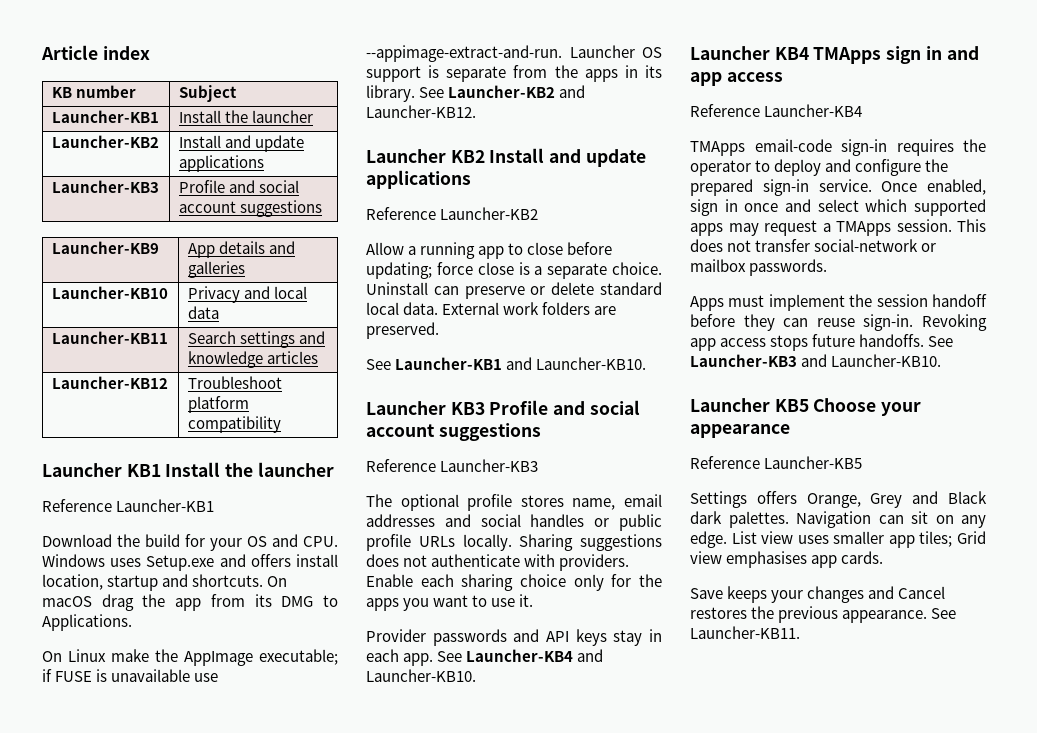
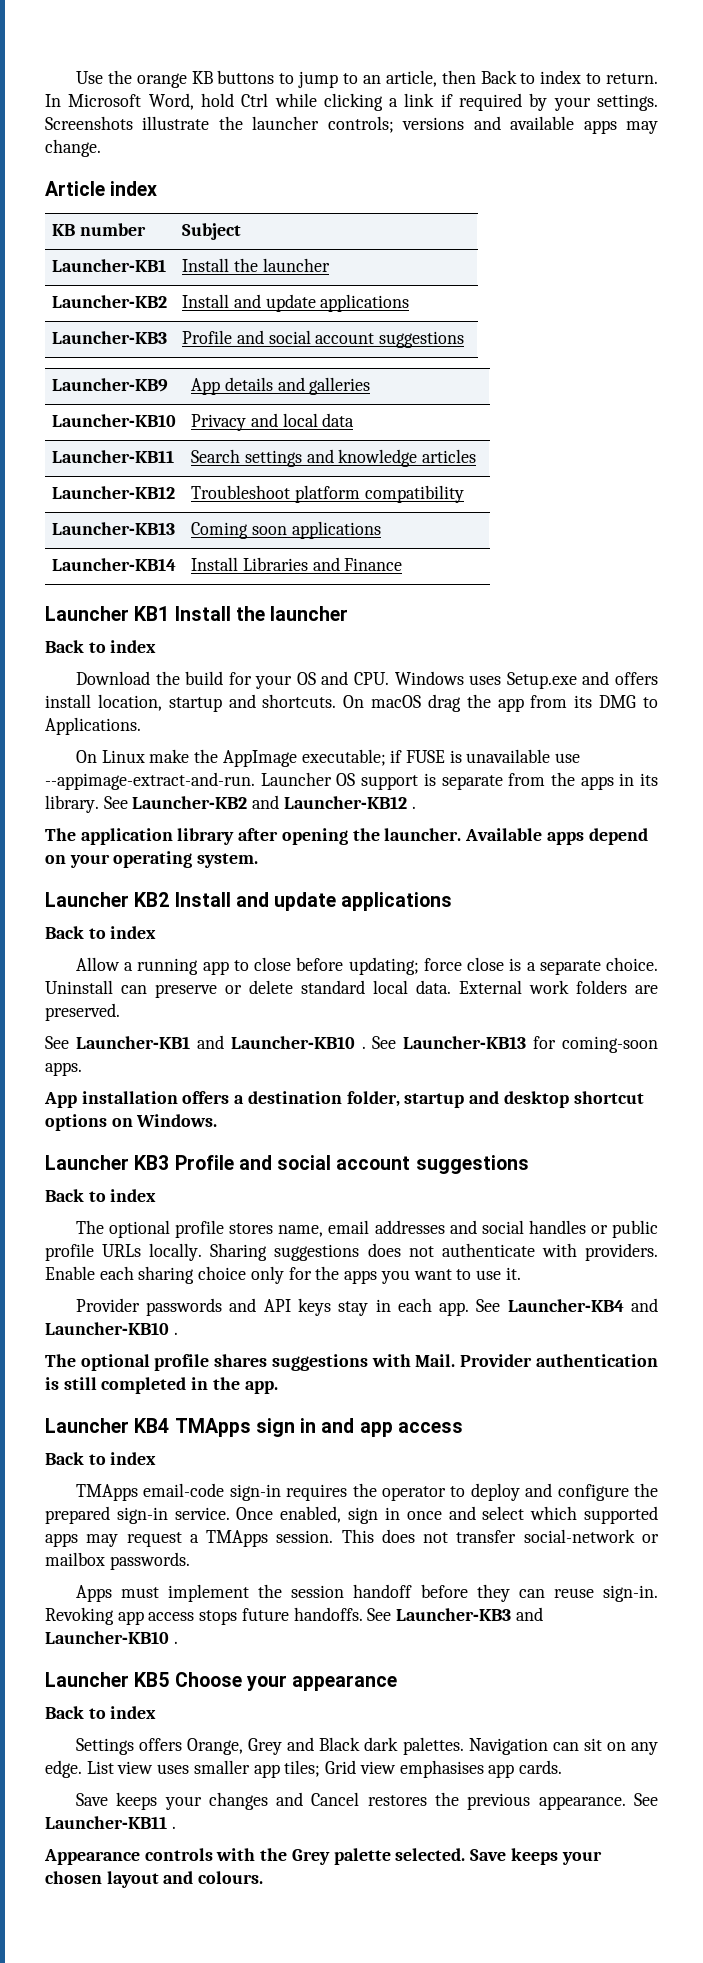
(41, 52) none -> [75,70,659,88] [45,93,659,111] [45,116,659,134] [45,139,101,157] Use the orange KB buttons to jump to an article, then Back to index to return. In Microsoft Word, hold Ctrl while clicking a link if required by your settings. Screenshots illustrate the launcher controls; versions and available apps may change. //
(281, 424) none -> [52,522,176,535] [191,521,381,539] [52,558,177,571] [191,557,403,571] // Launcher‑KB13 | Coming soon applications // Launcher‑KB14 | Install Libraries and Finance
[42,499,215,512] Reference Launcher-KB1 -> [45,640,157,653] Back to index
[366,105,476,118] Launcher-KB12. -> [283,796,416,809] [45,828,648,845] [45,851,259,868] Launcher‑KB12 . // The application library after opening the launcher. Available apps depend on your operating system.
[366,207,539,220] Reference Launcher-KB2 -> [45,926,157,939] Back to index
[536,357,647,370] Launcher-KB10. -> [230,1036,658,1053] [45,1062,82,1076] [44,1091,644,1108] [45,1114,218,1131] Launcher‑KB10 . See Launcher‑KB13 for coming-soon apps. // App installation offers a destination folder, startup and desktop shortcut options on Windows.
[366,459,539,472] Reference Launcher-KB3 -> [45,1189,157,1202] Back to index
[366,669,476,682] Launcher-KB10. -> [45,1322,178,1335] [45,1354,658,1371] [45,1377,278,1394] Launcher‑KB10 . // The optional profile shares suggestions with Mail. Provider authentication is still completed in the app.
[690,104,863,117] Reference Launcher-KB4 -> [45,1452,157,1465] Back to index
[831,354,942,367] Launcher-KB10. -> [45,1631,178,1644] Launcher‑KB10 .
[690,456,863,469] Reference Launcher-KB5 -> [45,1706,157,1719] Back to index
[690,626,800,639] Launcher-KB11. -> [45,1816,176,1829] [44,1848,602,1865] [45,1871,264,1888] Launcher‑KB11 . // Appearance controls with the Grey palette selected. Save keeps your chosen layout and colours.

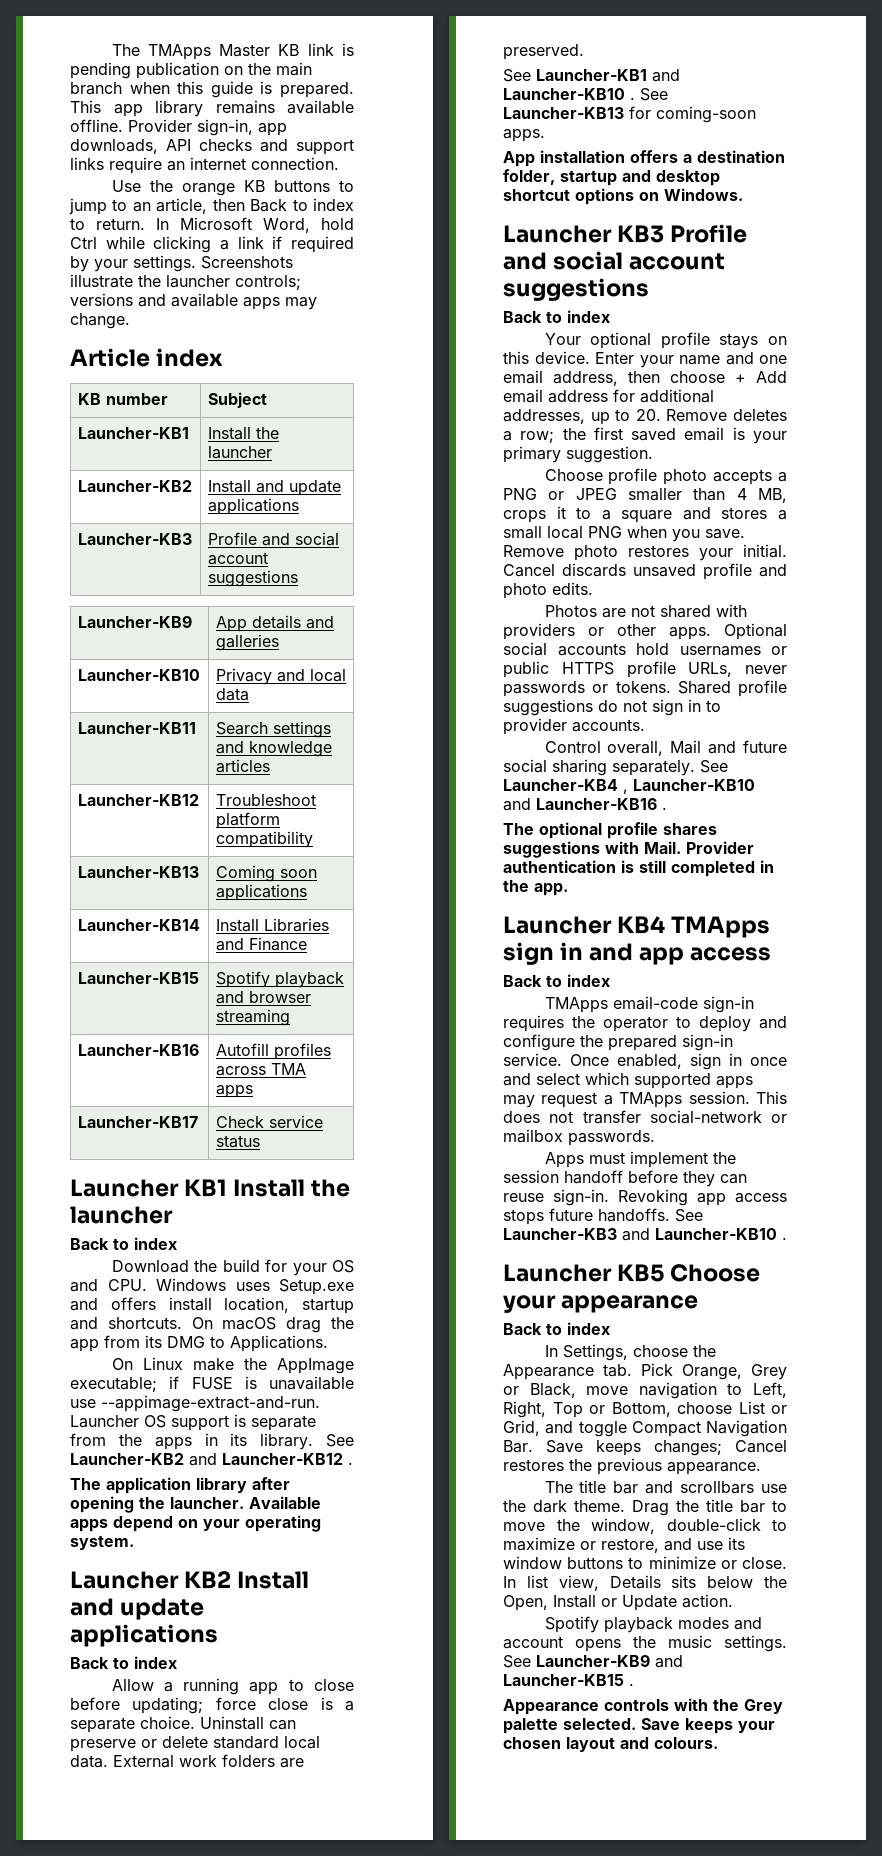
(75, 77) none -> [111,43,354,60] [70,62,312,79] [70,81,354,98] [70,100,354,117] [70,119,287,136] [70,139,354,155] [70,157,339,174] The TMApps Master KB link is pending publication on the main branch when this guide is prepared. This app library remains available offline. Provider sign-in, app downloads, API checks and support links require an internet connection. //
(403, 564) none -> [77,972,199,984] [215,971,344,988] [215,991,311,1004] [215,1009,290,1026] [77,1044,199,1056] [215,1043,331,1060] [215,1063,306,1076] [215,1085,253,1098] [77,1116,198,1128] [215,1115,323,1128] [215,1135,260,1148] // Launcher‑KB15 | Spotify playback and browser streaming // Launcher‑KB16 | Autofill profiles across TMA apps // Launcher‑KB17 | Check service status
[75,1220,659,1238] [45,1243,658,1261] [45,1266,521,1284] [75,1298,658,1316] [45,1322,169,1335] The optional profile stores name, email addresses and social handles or public profile URLs locally. Sharing suggestions does not authenticate with providers. Enable each sharing choice only for the apps you want to use it. // Provider passwords and API keys stay in each app. See Launcher‑KB4 and Launcher‑KB10 -> [544,332,787,349] [503,351,787,368] [503,370,787,386] [503,389,714,403] [503,409,787,425] [503,427,787,444] [503,446,653,463] [544,468,787,485] [503,488,787,503] [503,506,787,523] [503,526,745,542] [503,544,787,561] [503,563,787,580] [503,582,593,599] [544,604,747,618] [503,623,787,640] [503,642,787,656] [503,661,787,678] [503,680,787,697] [503,699,721,716] [503,718,645,735] [544,740,787,756] [503,759,728,776] [503,779,755,794] [503,798,657,811] Your optional profile stays on this device. Enter your name and one email address, then choose + Add email address for additional addresses, up to 20. Remove deletes a row; the first saved email is your primary suggestion. // Choose profile photo accepts a PNG or JPEG smaller than 4 MB, crops it to a square and stores a small local PNG when you save. Remove photo restores your initial. Cancel discards unsaved profile and photo edits. // Photos are not shared with providers or other apps. Optional social accounts hold usernames or public HTTPS profile URLs, never passwords or tokens. Shared profile suggestions do not sign in to provider accounts. // Control overall, Mail and future social sharing separately. See Launcher‑KB4 , Launcher‑KB10 and Launcher‑KB16
[75,1737,658,1755] [45,1760,562,1778] [75,1792,304,1810] Settings offers Orange, Grey and Black dark palettes. Navigation can sit on any edge. List view uses smaller app tiles; Grid view emphasises app cards. // Save keeps your changes and -> [544,1344,716,1361] [503,1363,787,1380] [503,1382,787,1399] [503,1401,787,1418] [503,1420,787,1437] [503,1440,722,1456] In Settings, choose the Appearance tab. Pick Orange, Grey or Black, move navigation to Left, Right, Top or Bottom, choose List or Grid, and toggle Compact Navigation Bar. Save keeps changes;
[634,1793,659,1806] [45,1816,167,1829] See Launcher‑KB11 -> [544,1480,787,1494] [503,1499,787,1516] [503,1518,787,1534] [503,1537,745,1553] [503,1556,787,1569] [503,1575,787,1591] [503,1594,733,1611] [544,1616,762,1633] [503,1635,787,1652] [503,1654,683,1668] [503,1674,624,1686] // The title bar and scrollbars use the dark theme. Drag the title bar to move the window, double-click to maximize or restore, and use its window buttons to minimize or close. In list view, Details sits below the Open, Install or Update action. // Spotify playback modes and account opens the music settings. See Launcher‑KB9 and Launcher‑KB15

